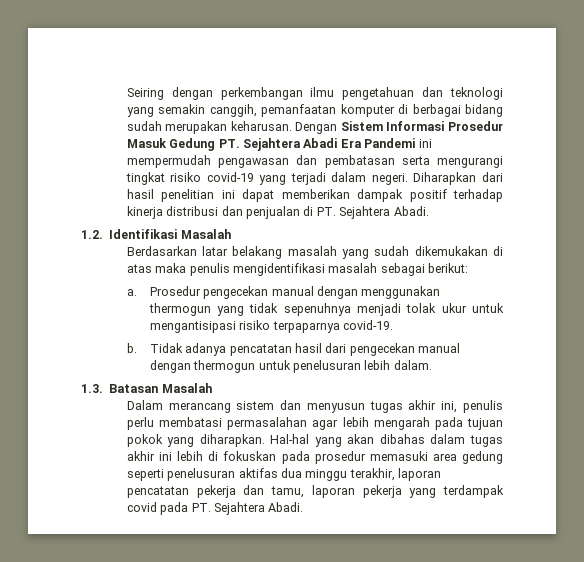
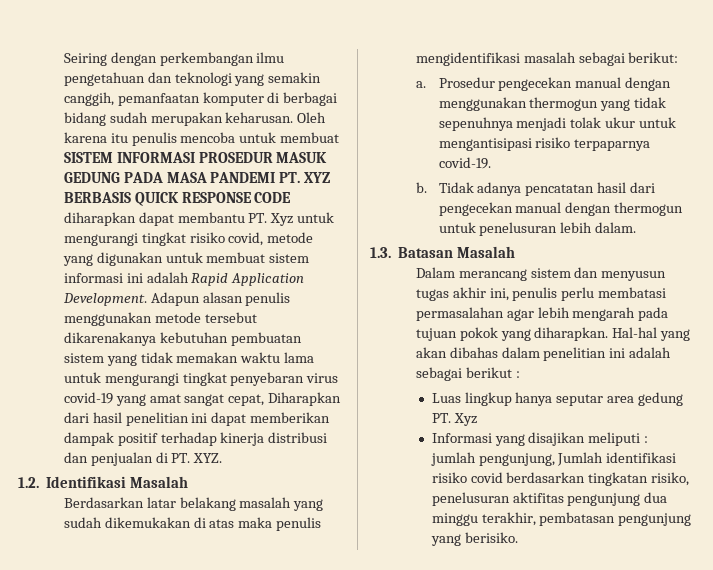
[295,121,503,134] [126,138,432,151] [126,155,503,168] [125,172,408,185] Dengan Sistem Informasi Prosedur Masuk Gedung PT. Sejahtera Abadi Era Pandemi ini mempermudah pengawasan dan pembatasan serta mengurangi tingkat risiko covid-19 yang terjadi dalam negeri. -> [297,112,327,123] [63,132,340,146] [63,152,328,163] [63,172,331,183] [63,192,292,206] [63,212,335,226] [63,232,314,246] [62,252,310,266] [63,272,305,286] [62,292,291,306] [63,312,257,326] [63,332,302,346] [63,352,315,366] [63,372,339,386] [63,392,265,406] Oleh karena itu penulis mencoba untuk membuat SISTEM INFORMASI PROSEDUR MASUK GEDUNG PADA MASA PANDEMI PT. XYZ BERBASIS QUICK RESPONSE CODE diharapkan dapat membantu PT. Xyz untuk mengurangi tingkat risiko covid, metode yang digunakan untuk membuat sistem informasi ini adalah Rapid Application Development. Adapun alasan penulis menggunakan metode tersebut dikarenakanya kebutuhan pembuatan sistem yang tidak memakan waktu lama untuk mengurangi tingkat penyebaran virus covid-19 yang amat sangat cepat,
[339,206,429,219] Sejahtera Abadi. -> [193,453,223,463] XYZ.
[470,435,503,447] [126,451,503,464] [126,468,442,481] [126,485,504,498] [126,502,304,515] tugas akhir ini lebih di fokuskan pada prosedur memasuki area gedung seperti penelusuran aktifas dua minggu terakhir, laporan pencatatan pekerja dan tamu, laporan pekerja yang terdampak covid pada PT. Sejahtera Abadi. -> [543,347,672,361] [415,367,520,381] [431,392,684,406] [431,413,477,426] [431,432,649,446] [430,452,677,466] [431,472,690,486] [431,492,668,506] [431,512,692,526] [430,532,518,546] penelitian ini adalah sebagai berikut : // Luas lingkup hanya seputar area gedung PT. Xyz // Informasi yang disajikan meliputi : jumlah pengunjung, Jumlah identifikasi risiko covid berdasarkan tingkatan risiko, penelusuran aktifitas pengunjung dua minggu terakhir, pembatasan pengunjung yang berisiko.

